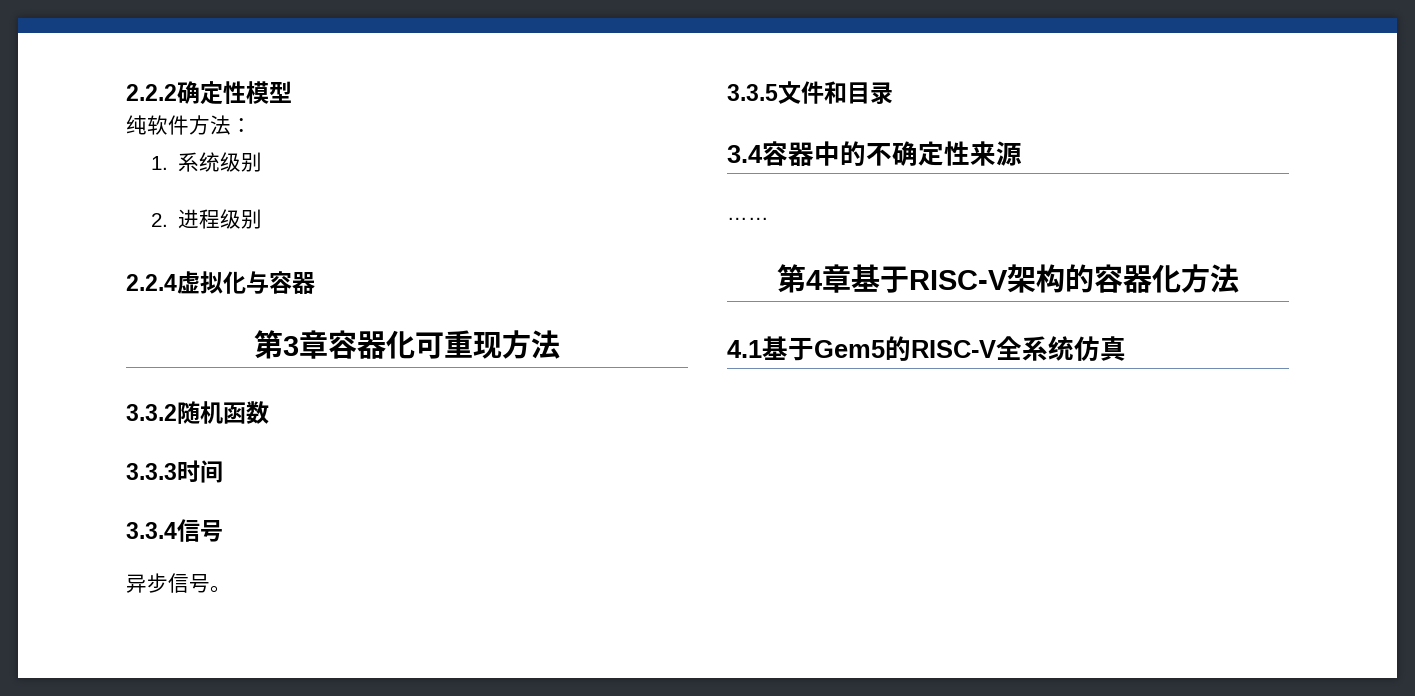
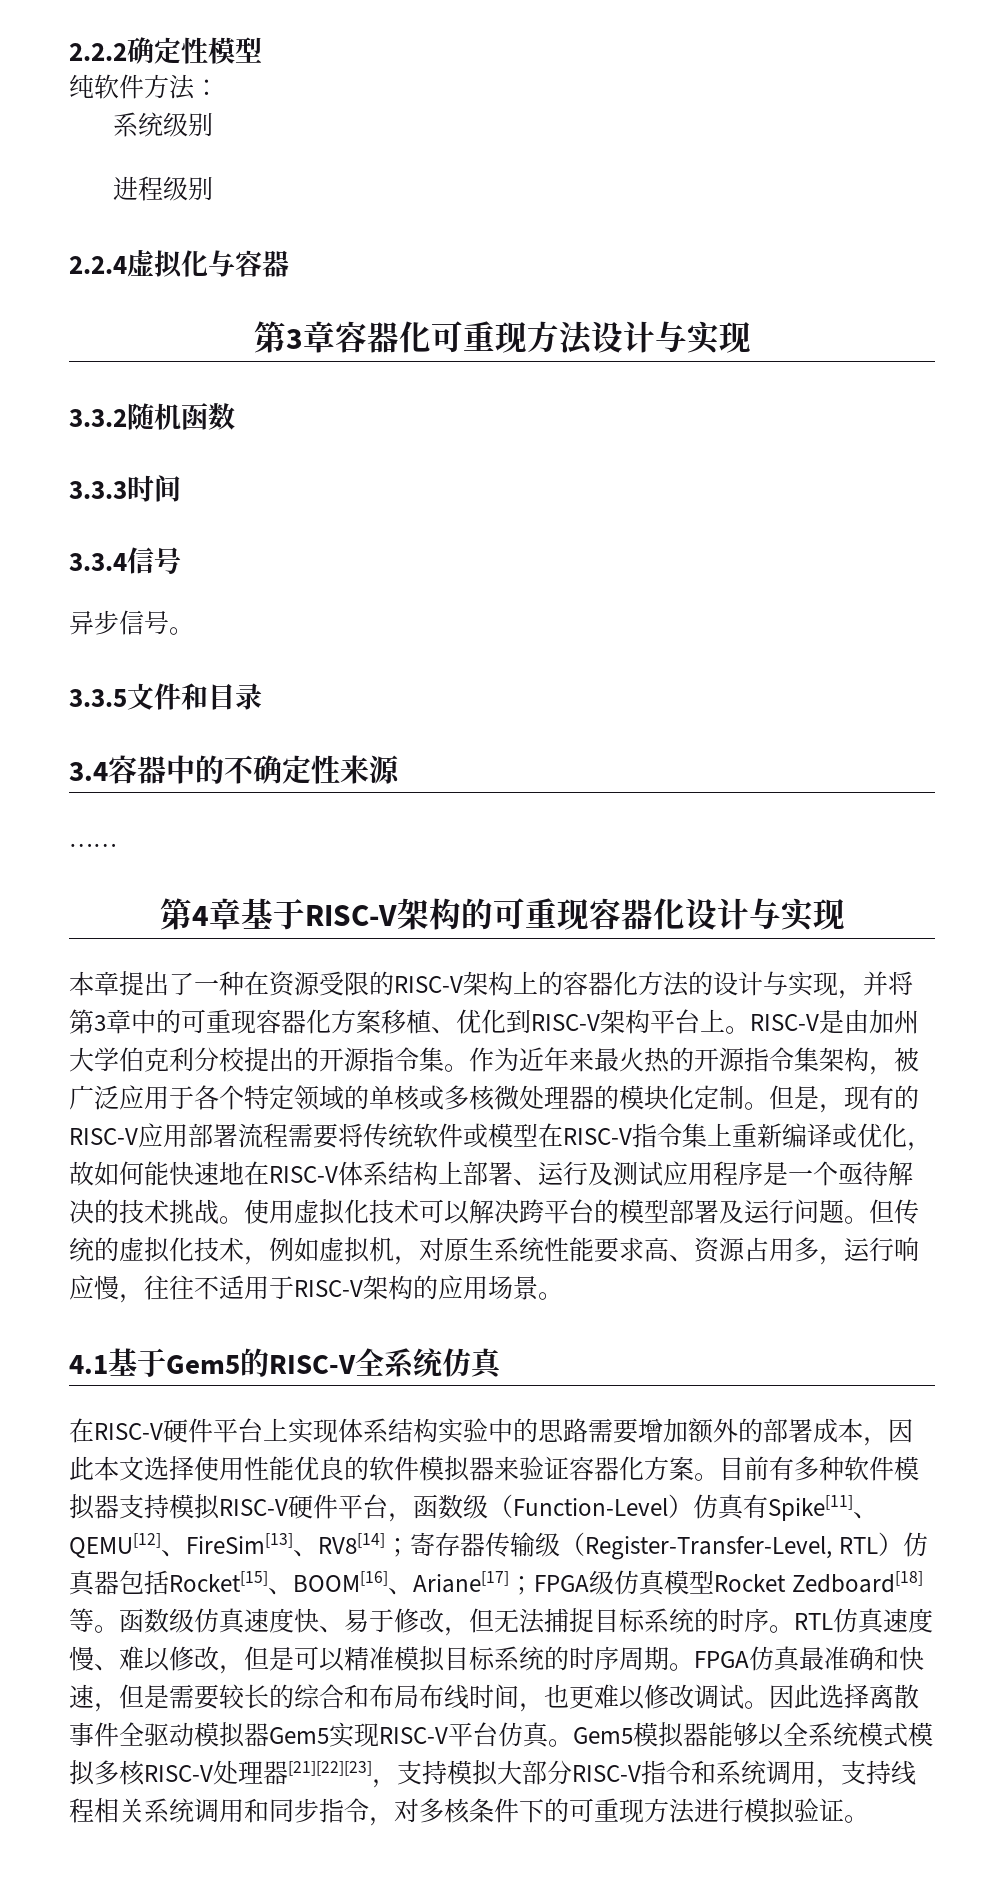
[150,156,168,170] 1. -> (219, 87) none
[150,213,168,227] 2. -> (214, 125) none
(560, 344) none -> [590,321,751,355] 设计与实现
[1094,264,1239,293] 容器化方法 -> [492,898,845,932] [69,971,913,999] [69,1009,919,1034] [69,1047,919,1075] [69,1085,919,1113] [69,1123,932,1151] [69,1161,913,1186] [69,1199,919,1225] [69,1237,919,1265] [69,1275,563,1303] 可重现容器化设计与实现 // 本章提出了一种在资源受限的RISC-V架构上的容器化方法的设计与实现，并将第3章中的可重现容器化方案移植、优化到RISC-V架构平台上。RISC-V是由加州大学伯克利分校提出的开源指令集。作为近年来最火热的开源指令集架构，被广泛应用于各个特定领域的单核或多核微处理器的模块化定制。但是，现有的RISC-V应用部署流程需要将传统软件或模型在RISC-V指令集上重新编译或优化，故如何能快速地在RISC-V体系结构上部署、运行及测试应用程序是一个亟待解决的技术挑战。使用虚拟化技术可以解决跨平台的模型部署及运行问题。但传统的虚拟化技术，例如虚拟机，对原生系统性能要求高、资源占用多，运行响应慢，往往不适用于RISC-V架构的应用场景。
(1126, 348) none -> [69,1418,913,1446] [69,1456,919,1482] [69,1494,878,1522] [69,1532,928,1560] [69,1570,923,1596] [69,1608,933,1636] [69,1646,924,1674] [69,1684,919,1712] [69,1722,933,1748] [69,1760,372,1786] [372,1760,916,1788] [69,1798,869,1826] // 在RISC-V硬件平台上实现体系结构实验中的思路需要增加额外的部署成本，因此本文选择使用性能优良的软件模拟器来验证容器化方案。目前有多种软件模拟器支持模拟RISC-V硬件平台，函数级（Function-Level）仿真有Spike[11]、QEMU[12]、FireSim[13]、RV8[14]；寄存器传输级（Register-Transfer-Level, RTL）仿真器包括Rocket[15]、BOOM[16]、Ariane[17]；FPGA级仿真模型Rocket Zedboard[18]等。函数级仿真速度快、易于修改，但无法捕捉目标系统的时序。RTL仿真速度慢、难以修改，但是可以精准模拟目标系统的时序周期。FPGA仿真最准确和快速，但是需要较长的综合和布局布线时间，也更难以修改调试。因此选择离散事件全驱动模拟器Gem5实现RISC-V平台仿真。Gem5模拟器能够以全系统模式模拟多核RISC-V处理器[21][22][23]，支持模拟大部分RISC-V指令和系统调用，支持线程相关系统调用和同步指令，对多核条件下的可重现方法进行模拟验证。

